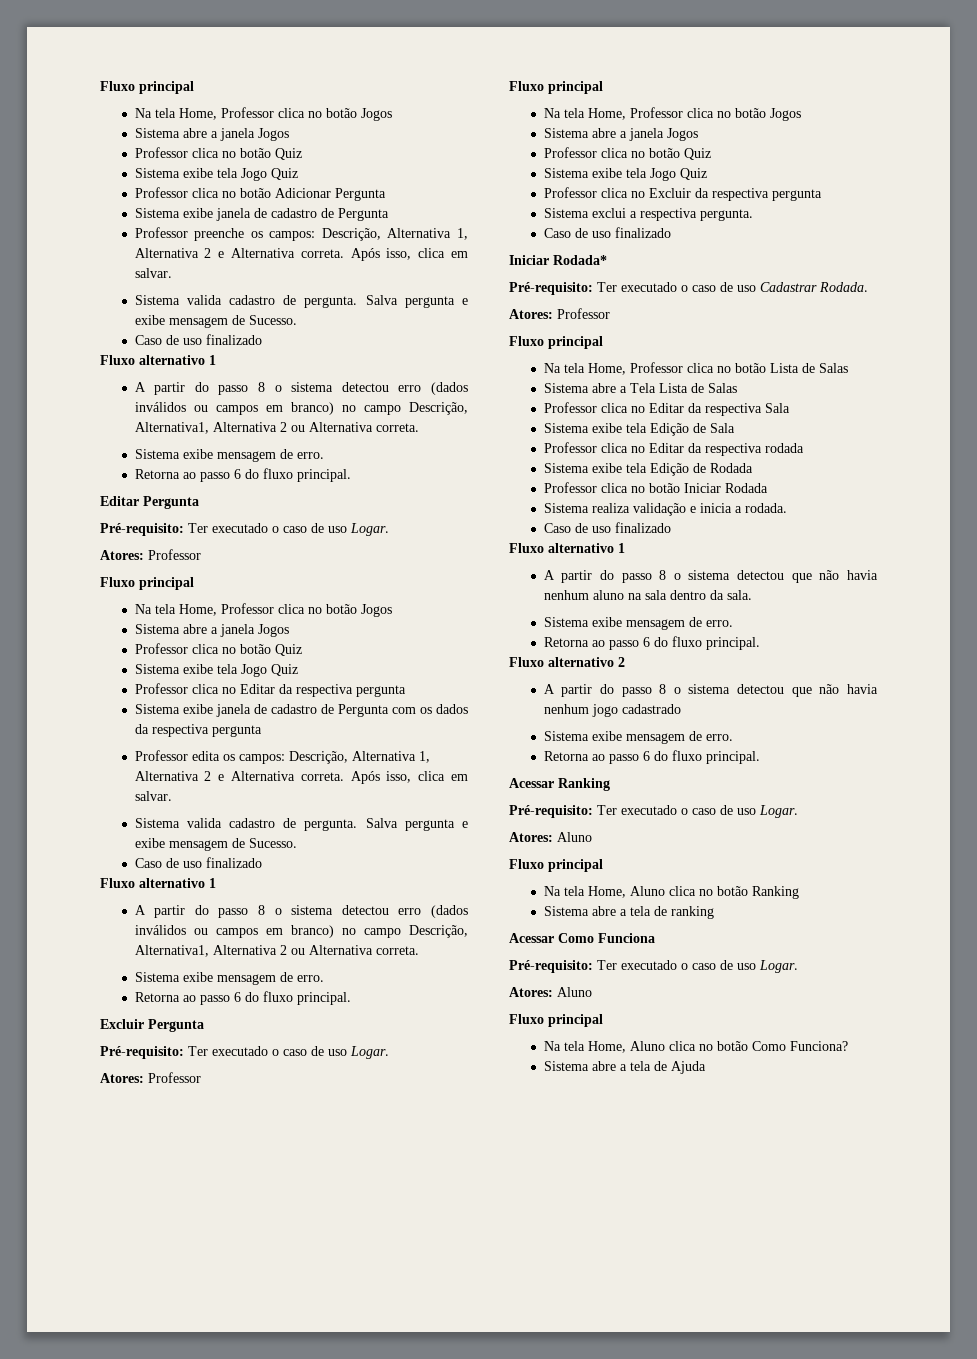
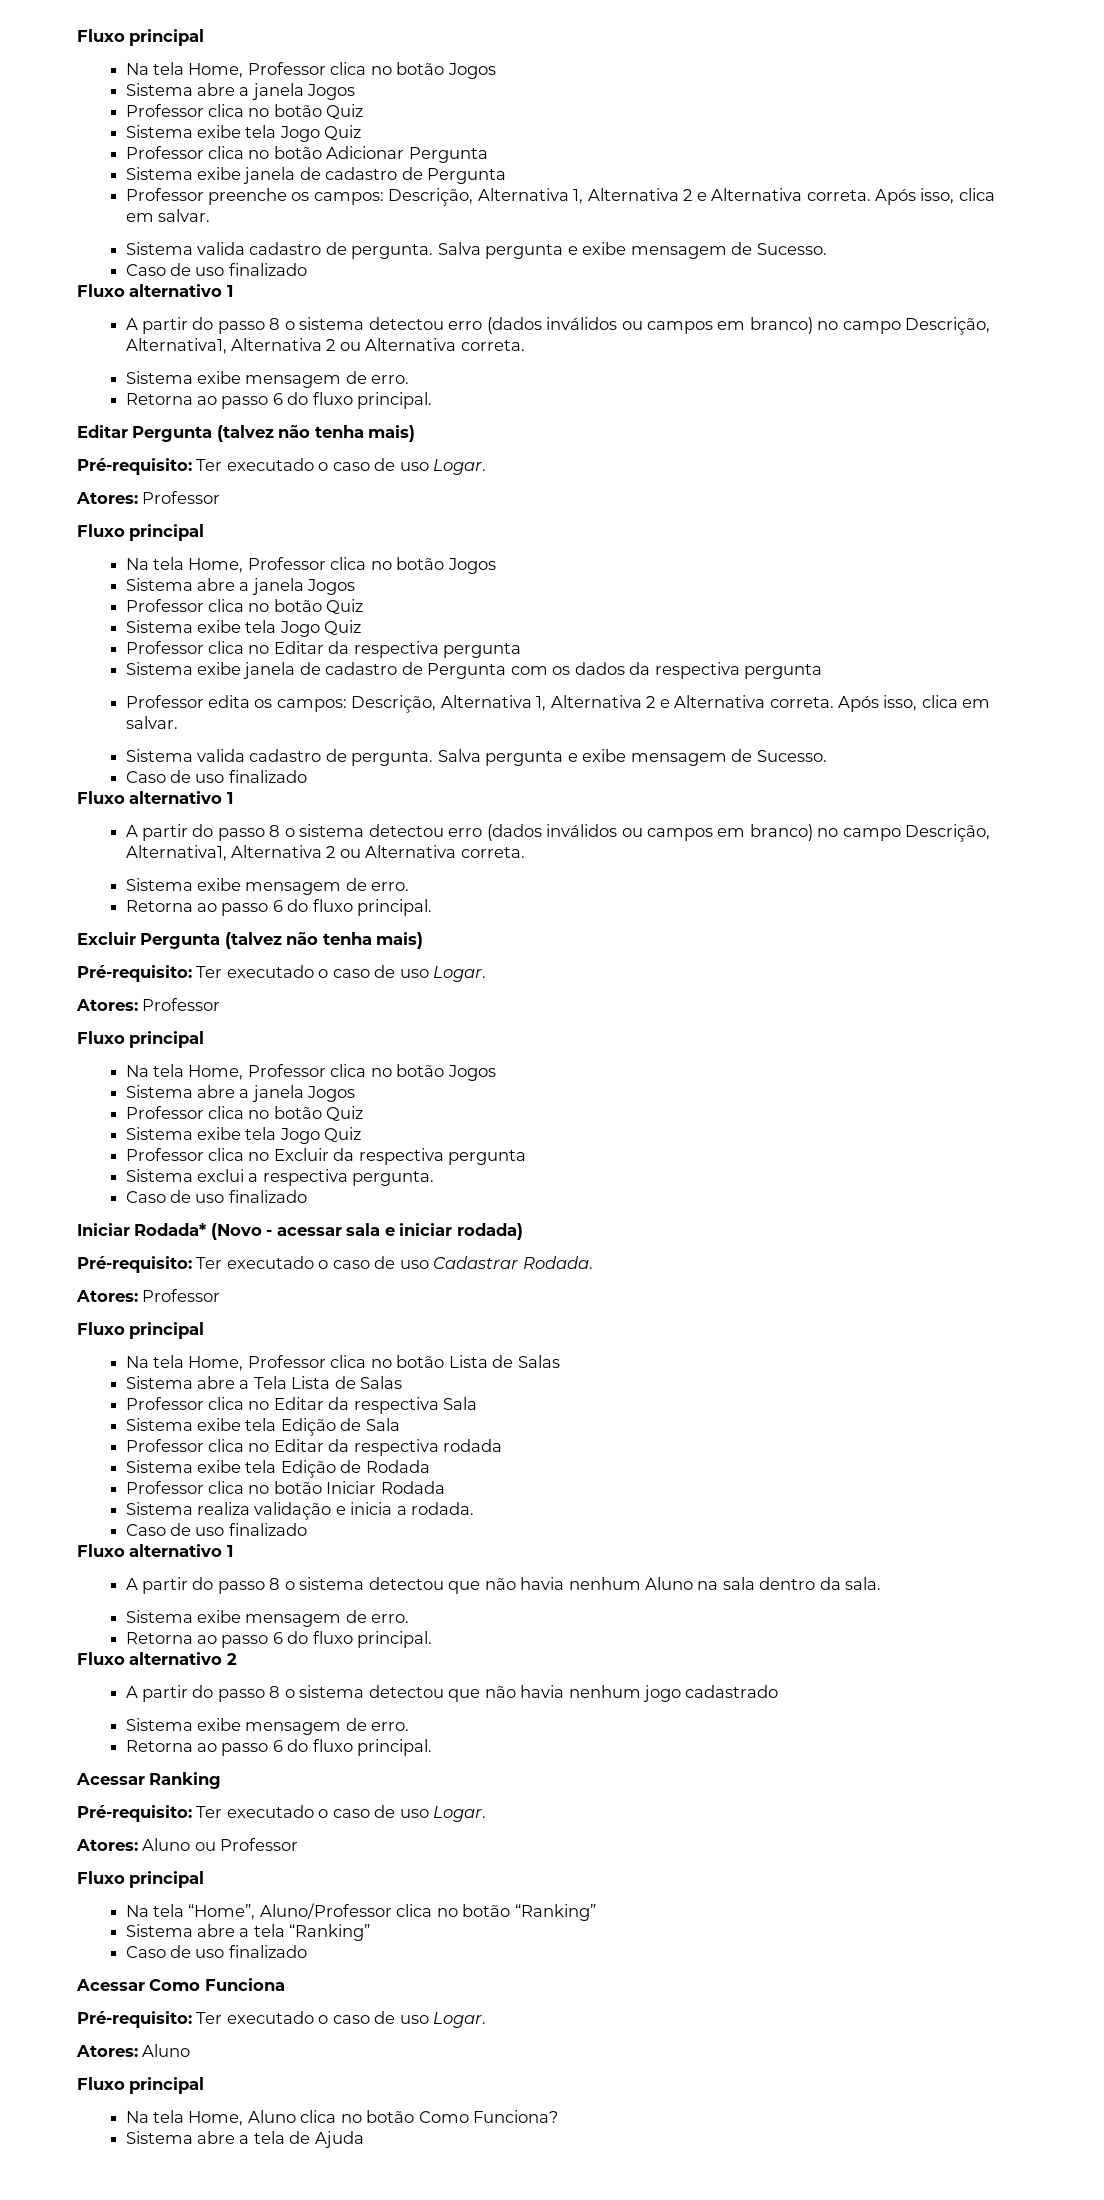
(199, 502) none -> [216,425,416,442] (talvez não tenha mais)
(204, 1025) none -> [224,932,424,949] (talvez não tenha mais)
(607, 260) none -> [210,1223,523,1240] (Novo - acessar sala e iniciar rodada)
[592,590,624,600] aluno -> [644,1577,693,1590] Aluno
[509,859,603,872] [543,886,799,899] [543,906,714,919] // Fluxo principal // Na tela Home, Aluno clica no botão Ranking // Sistema abre a tela de ranking -> [194,1838,299,1851] [77,1871,205,1888] [125,1903,596,1921] [125,1924,371,1941] [125,1945,307,1958] ou Professor // Fluxo principal // Na tela “Home”, Aluno/Professor clica no botão “Ranking” // Sistema abre a tela “Ranking” // Caso de uso finalizado

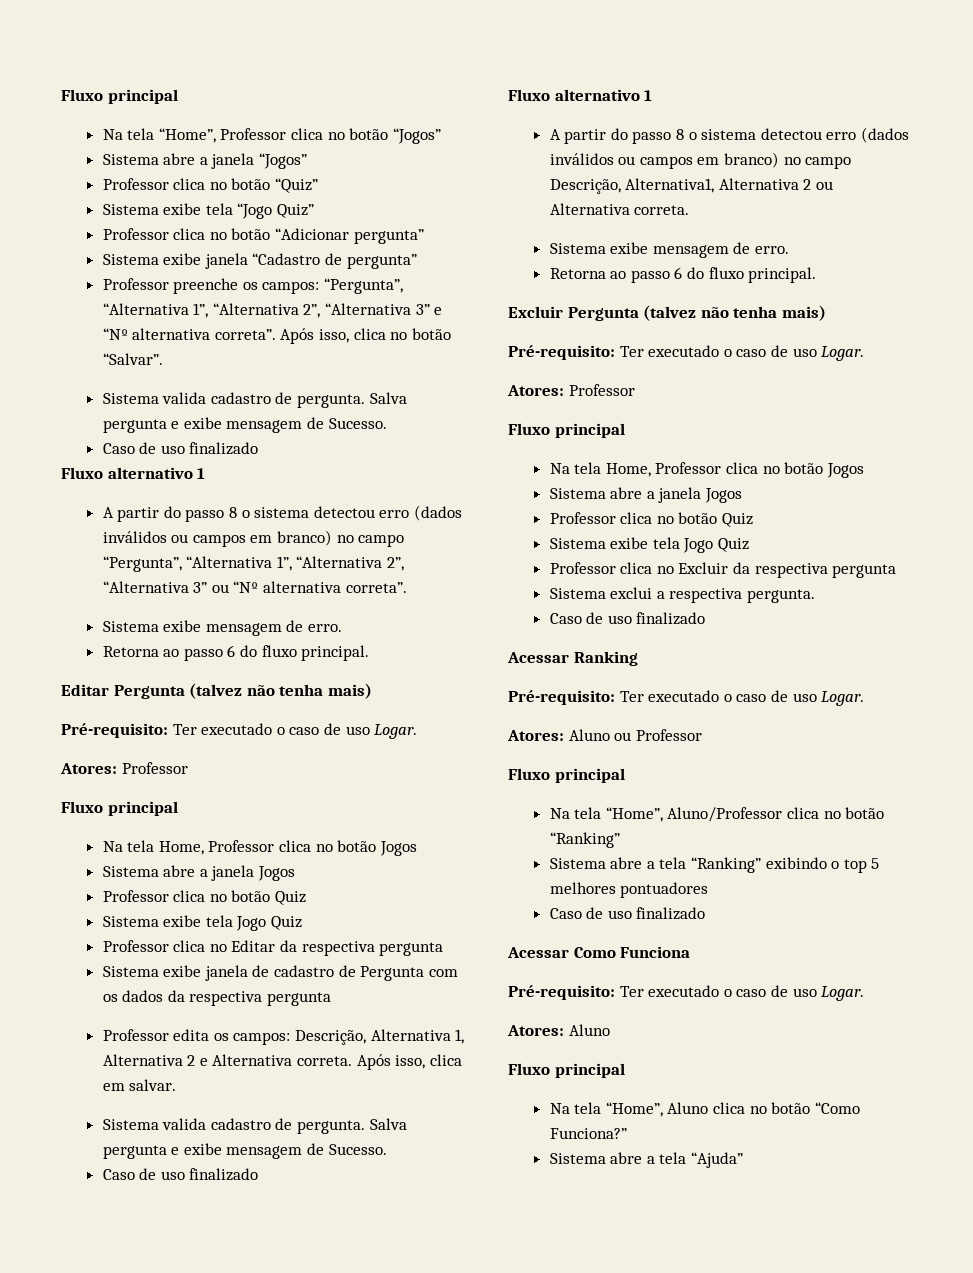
[77,29,205,46] [125,62,496,79] [125,83,356,100] [125,104,364,119] [125,125,362,142] [125,146,488,163] [125,167,507,184] Fluxo principal // Na tela Home, Professor clica no botão Jogos // Sistema abre a janela Jogos // Professor clica no botão Quiz // Sistema exibe tela Jogo Quiz // Professor clica no botão Adicionar Pergunta // Sistema exibe janela de cadastro de Pergunta -> [61,89,178,104] [102,128,441,144] [102,153,308,169] [102,178,319,193] [102,203,315,219] [102,228,424,244] [102,253,417,269] Fluxo principal // Na tela “Home”, Professor clica no botão “Jogos” // Sistema abre a janela “Jogos” // Professor clica no botão “Quiz” // Sistema exibe tela “Jogo Quiz” // Professor clica no botão “Adicionar pergunta” // Sistema exibe janela “Cadastro de pergunta”
[388,188,995,206] [125,209,210,222] Descrição, Alternativa 1, Alternativa 2 e Alternativa correta. Após isso, clica em salvar. -> [324,278,404,294] [102,303,443,318] [102,328,451,344] [102,353,163,365] “Pergunta”, “Alternativa 1”, “Alternativa 2”, “Alternativa 3” e “Nº alternativa correta”. Após isso, clica no botão “Salvar”.
[905,317,991,335] [125,338,525,354] Descrição, Alternativa1, Alternativa 2 ou Alternativa correta. -> [102,556,405,572] [102,581,407,593] “Pergunta”, “Alternativa 1”, “Alternativa 2”, “Alternativa 3” ou “Nº alternativa correta”.
[77,1223,523,1240] [77,1256,593,1273] [76,1289,221,1302] [77,1322,205,1339] [125,1355,560,1371] [125,1376,403,1389] [125,1397,478,1414] [125,1418,400,1436] [125,1439,503,1456] [125,1460,430,1478] [125,1481,445,1494] [125,1502,475,1520] [125,1523,307,1536] [77,1544,233,1557] [125,1577,882,1594] [125,1610,410,1627] [125,1631,433,1648] [77,1652,237,1665] [125,1685,779,1702] [125,1718,410,1735] [125,1739,433,1756] // Iniciar Rodada* (Novo - acessar sala e iniciar rodada) // Pré-requisito: Ter executado o caso de uso Cadastrar Rodada. // Atores: Professor // Fluxo principal // Na tela Home, Professor clica no botão Lista de Salas // Sistema abre a Tela Lista de Salas // Professor clica no Editar da respectiva Sala // Sistema exibe tela Edição de Sala // Professor clica no Editar da respectiva rodada // Sistema exibe tela Edição de Rodada // Professor clica no botão Iniciar Rodada // Sistema realiza validação e inicia a rodada. // Caso de uso finalizado // Fluxo alternativo 1 // A partir do passo 8 o sistema detectou que não havia nenhum Aluno na sala dentro da sala. // Sistema exibe mensagem de erro. // Retorna ao passo 6 do fluxo principal. // Fluxo alternativo 2 // A partir do passo 8 o sistema detectou que não havia nenhum jogo cadastrado // Sistema exibe mensagem de erro. // Retorna ao passo 6 do fluxo principal. -> (706, 618) none
(371, 1932) none -> [765,857,880,873] [549,882,709,898] exibindo o top 5 melhores pontuadores
[188,2111,244,2126] Home, -> [605,1102,663,1117] “Home”,
[418,2110,559,2123] [125,2131,364,2148] Como Funciona? // Sistema abre a tela de Ajuda -> [814,1102,860,1114] [549,1128,627,1139] [549,1152,744,1168] “Como Funciona?” // Sistema abre a tela “Ajuda”

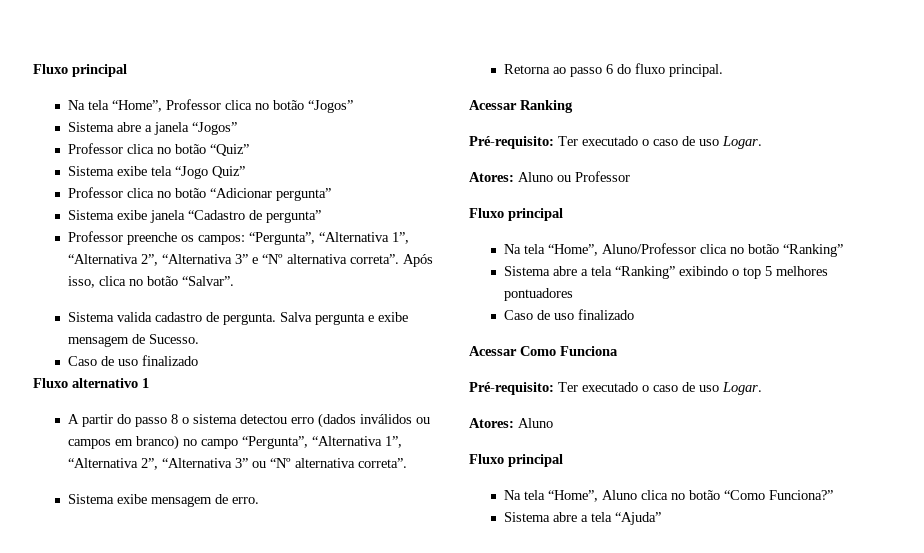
[61,683,372,699] [61,723,418,739] [60,762,188,774] [61,801,178,816] [102,840,417,856] [102,865,296,881] [102,890,307,905] [102,915,303,931] [102,940,444,956] [102,965,458,981] [102,990,332,1006] [102,1029,465,1045] [102,1054,462,1070] [102,1079,177,1091] [102,1118,407,1134] [102,1143,387,1159] [102,1168,259,1181] [508,89,653,101] [549,127,909,144] [549,152,852,169] [549,178,834,194] [549,203,690,215] [549,242,790,258] [549,267,817,283] [508,305,826,321] [508,345,865,361] [507,384,635,396] [508,423,625,438] [549,462,864,478] [549,487,743,503] [549,512,754,527] [549,537,750,553] [549,562,897,578] [549,587,816,603] [549,612,706,625] // Editar Pergunta (talvez não tenha mais) // Pré-requisito: Ter executado o caso de uso Logar. // Atores: Professor // Fluxo principal // Na tela Home, Professor clica no botão Jogos // Sistema abre a janela Jogos // Professor clica no botão Quiz // Sistema exibe tela Jogo Quiz // Professor clica no Editar da respectiva pergunta // Sistema exibe janela de cadastro de Pergunta com os dados da respectiva pergunta // Professor edita os campos: Descrição, Alternativa 1, Alternativa 2 e Alternativa correta. Após isso, clica em salvar. // Sistema valida cadastro de pergunta. Salva pergunta e exibe mensagem de Sucesso. // Caso de uso finalizado // Fluxo alternativo 1 // A partir do passo 8 o sistema detectou erro (dados inválidos ou campos em branco) no campo Descrição, Alternativa1, Alternativa 2 ou Alternativa correta. // Sistema exibe mensagem de erro. // Retorna ao passo 6 do fluxo principal. // Excluir Pergunta (talvez não tenha mais) // Pré-requisito: Ter executado o caso de uso Logar. // Atores: Professor // Fluxo principal // Na tela Home, Professor clica no botão Jogos // Sistema abre a janela Jogos // Professor clica no botão Quiz // Sistema exibe tela Jogo Quiz // Professor clica no Excluir da respectiva pergunta // Sistema exclui a respectiva pergunta. // Caso de uso finalizado -> (723, 70) none

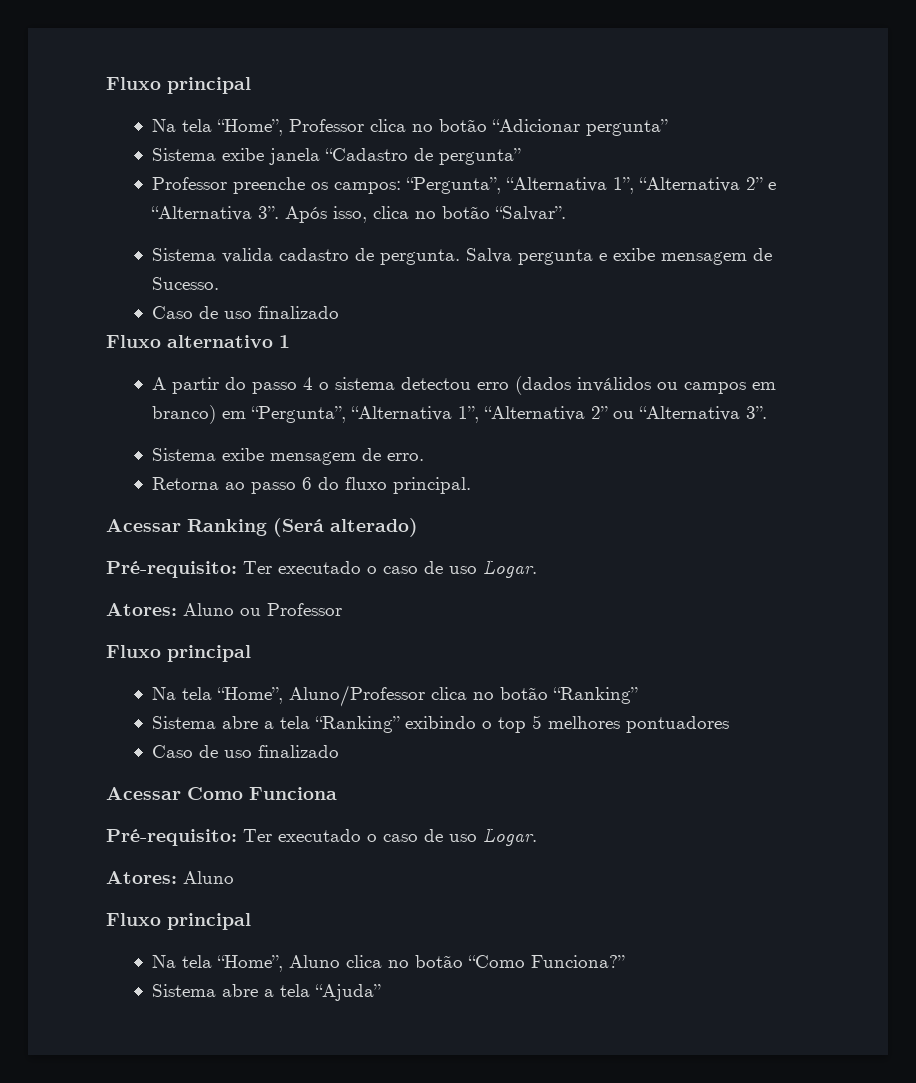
[307,100,353,113] [67,122,237,135] [67,143,249,156] [67,166,245,179] [67,187,206,198] “Jogos” // Sistema abre a janela “Jogos” // Professor clica no botão “Quiz” // Sistema exibe tela “Jogo Quiz” // Professor clica no botão -> (488, 125) none
[140,254,399,266] 2”, “Alternativa 3” e “Nº alternativa correta”. -> [746,177,777,190] [151,206,280,221] 2” e “Alternativa 3”.
[170,414,178,424] 8 -> [303,377,314,390] 4
[182,436,402,449] [67,458,407,470] no campo “Pergunta”, “Alternativa 1”, “Alternativa 2”, “Alternativa 3” ou “Nº alternativa correta”. -> [222,406,768,423] em “Pergunta”, “Alternativa 1”, “Alternativa 2” ou “Alternativa 3”.
(573, 106) none -> [273,518,418,537] (Será alterado)

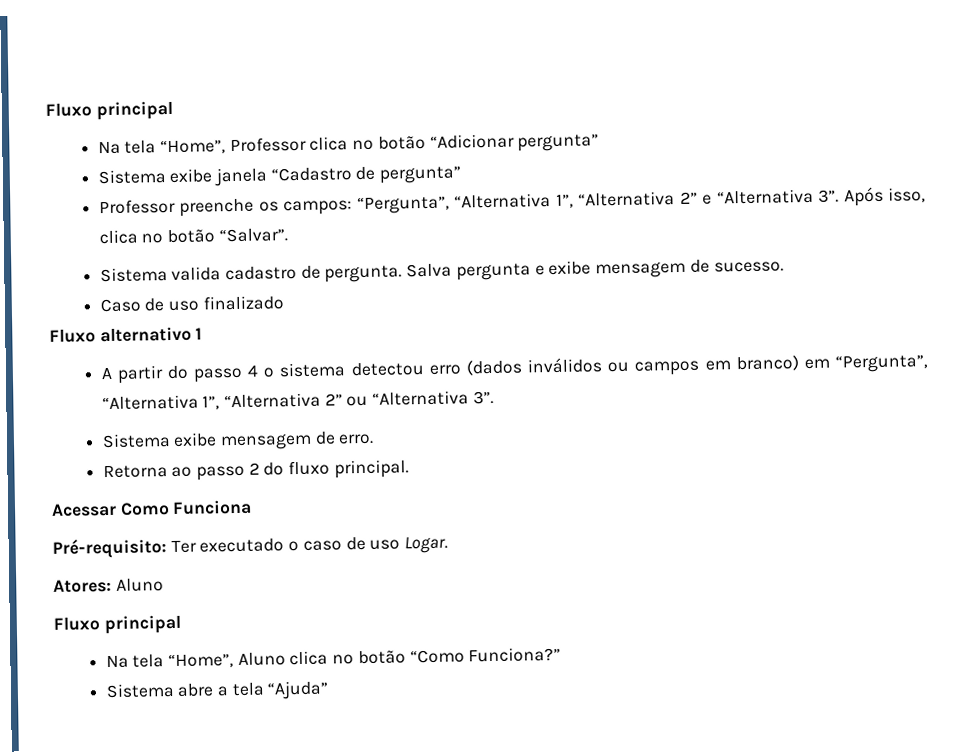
[152,277,220,290] Sucesso. -> [713,261,784,273] sucesso.
[302,477,313,490] 6 -> [248,462,260,475] 2
[106,518,418,537] [106,560,537,578] [106,603,342,616] [106,645,251,662] [152,685,639,707] [152,715,730,733] [152,745,340,758] // Acessar Ranking (Será alterado) // Pré-requisito: Ter executado o caso de uso Logar. // Atores: Aluno ou Professor // Fluxo principal // Na tela “Home”, Aluno/Professor clica no botão “Ranking” // Sistema abre a tela “Ranking” exibindo o top 5 melhores pontuadores // Caso de uso finalizado -> (409, 469) none

